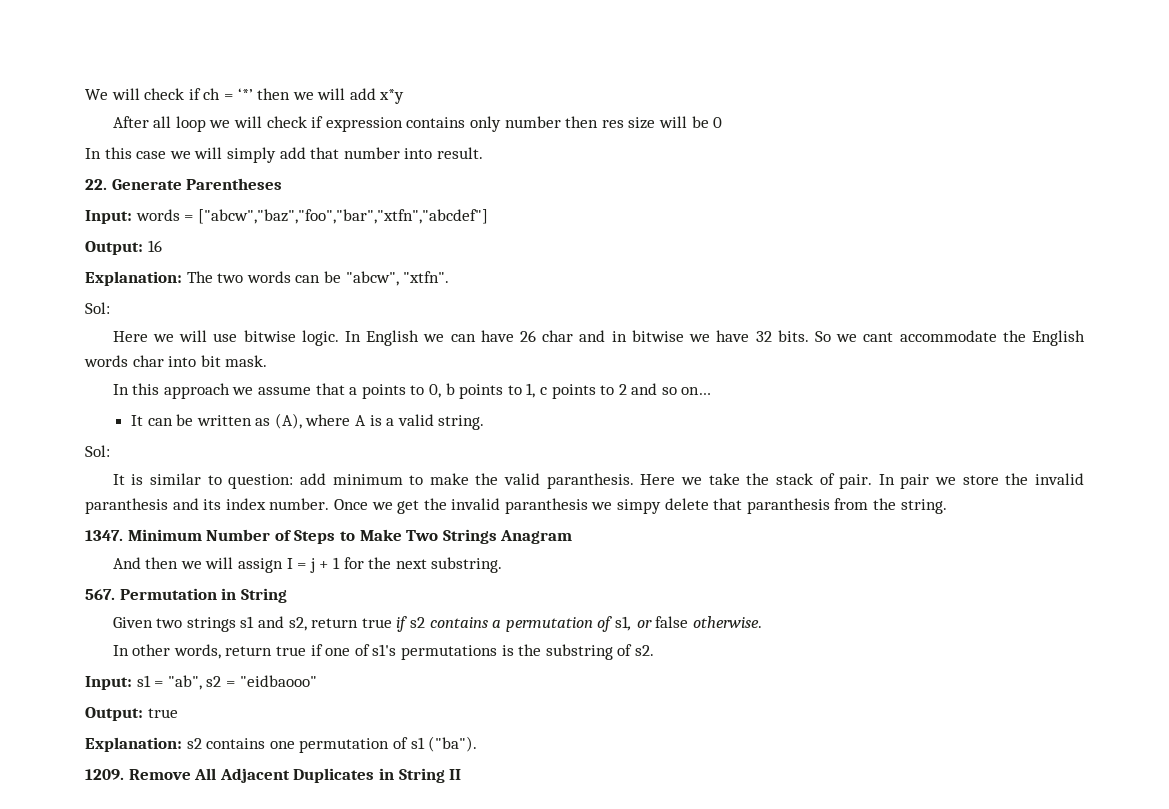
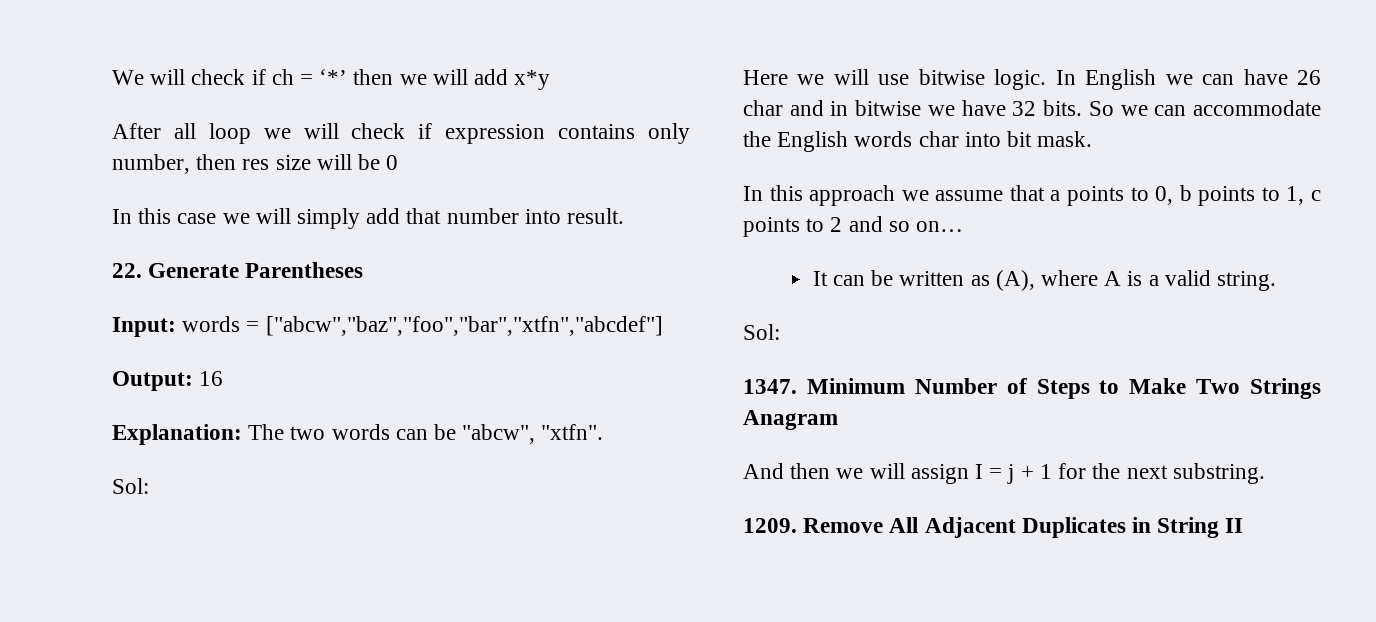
[504,116,561,128] number -> [112,154,190,174] number,
[863,332,894,342] cant -> [1154,105,1187,116] can
[112,473,1084,489] [85,498,947,514] // It is similar to question: add minimum to make the valid paranthesis. Here we take the stack of pair. In pair we store the invalid paranthesis and its index number. Once we get the invalid paranthesis we simpy delete that paranthesis from the string. -> (780, 332) none
[85,588,287,603] [112,616,762,632] [112,644,654,660] [85,675,317,690] [85,707,178,721] [85,736,478,753] // 567. Permutation in String // Given two strings s1 and s2, return true if s2 contains a permutation of s1, or false otherwise. // In other words, return true if one of s1's permutations is the substring of s2. // Input: s1 = "ab", s2 = "eidbaooo" // Output: true // Explanation: s2 contains one permutation of s1 ("ba"). -> (1265, 473) none

